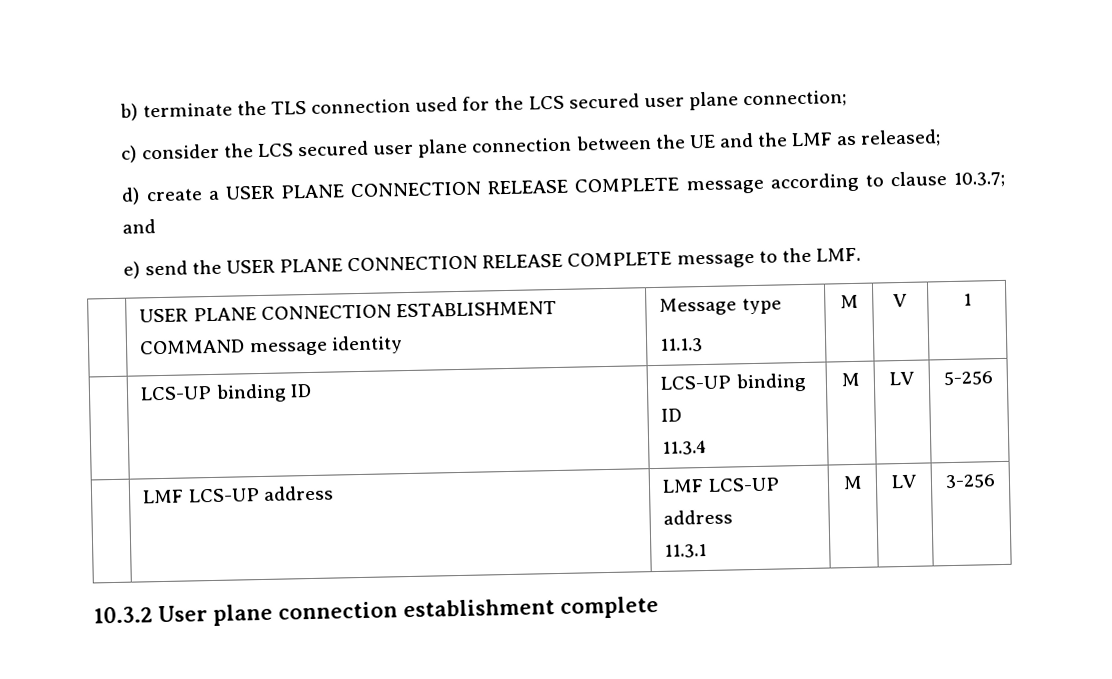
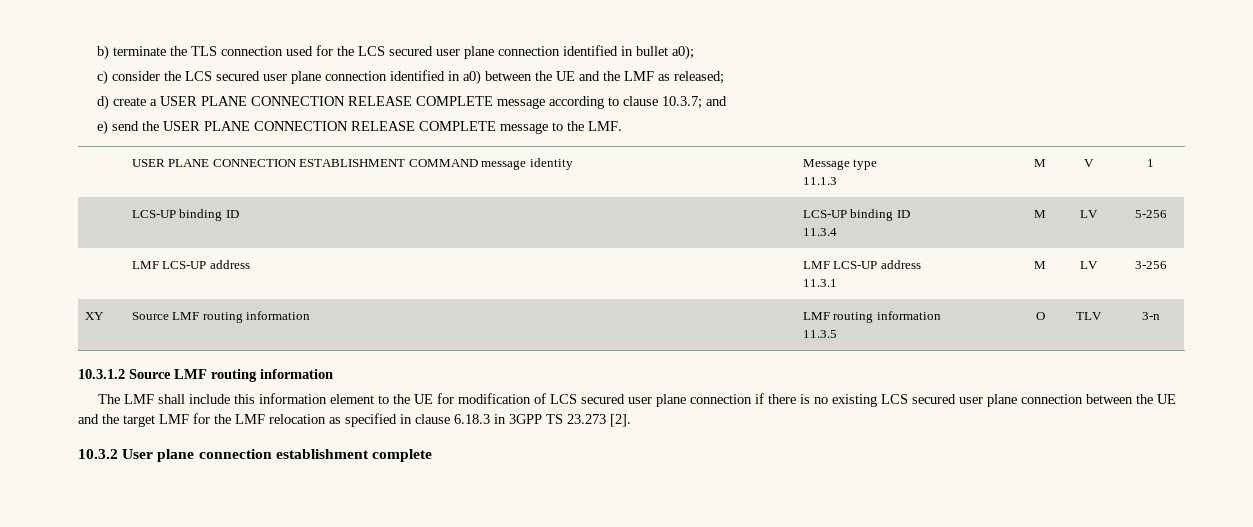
[743,90,848,109] connection; -> [497,45,694,60] connection identified in bullet a0);
(573, 145) none -> [389,70,481,85] identified in a0)
(996, 481) none -> [84,312,104,320] [131,311,311,323] [802,311,941,323] [802,330,837,338] [1035,312,1045,320] [1075,312,1102,320] [1141,312,1160,320] [78,369,333,382] [98,393,1177,407] [78,413,631,427] // XY | Source LMF routing information | LMF routing information // 11.3.5 | O | TLV | 3-n // 10.3.1.2 Source LMF routing information // The LMF shall include this information element to the UE for modification of LCS secured user plane connection if there is no existing LCS secured user plane connection between the UE and the target LMF for the LMF relocation as specified in clause 6.18.3 in 3GPP TS 23.273 [2].

